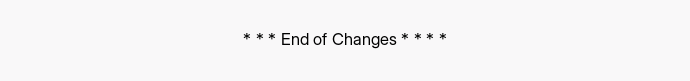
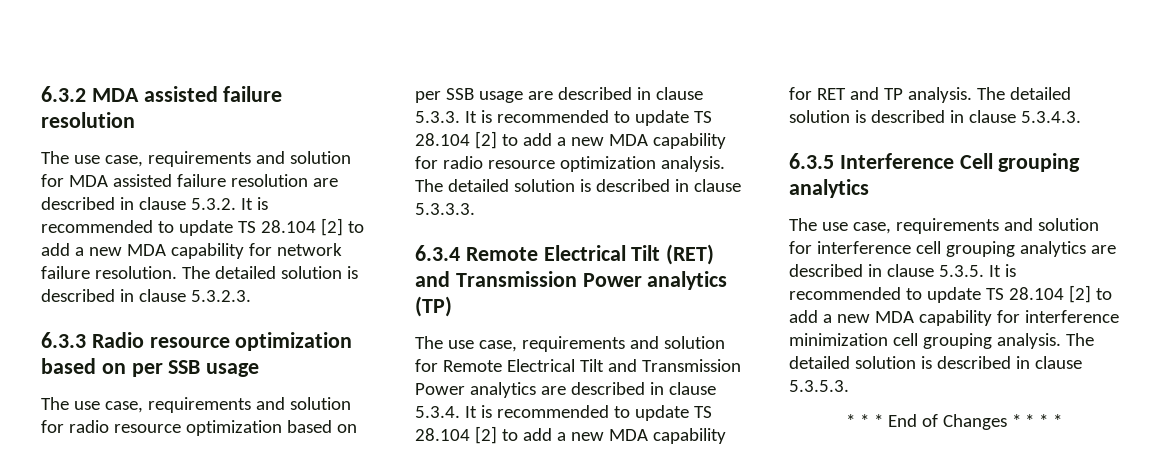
(243, 39) none -> [41,86,283,102] [41,112,135,128] [41,151,351,167] [41,174,338,187] [41,197,268,210] [41,218,364,236] [41,243,342,259] [41,266,358,279] [41,289,251,302] [41,332,353,351] [41,358,260,377] [41,397,351,413] [41,420,357,436] [415,87,703,103] [415,110,712,126] [415,131,726,149] [415,156,725,172] [415,179,741,192] [415,203,475,215] [415,244,715,265] [415,271,728,290] [415,296,452,317] [415,336,725,352] [415,359,741,372] [415,382,716,398] [415,405,712,421] [415,426,726,444] [789,87,1071,103] [789,110,1081,123] [789,153,1081,172] [789,179,869,198] [789,218,1099,234] [789,241,1116,257] [789,264,1016,277] [789,285,1112,303] [789,310,1119,326] [789,333,1094,349] [789,356,1082,369] [789,380,849,392] 6.3.2 MDA assisted failure resolution // The use case, requirements and solution for MDA assisted failure resolution are described in clause 5.3.2. It is recommended to update TS 28.104 [2] to add a new MDA capability for network failure resolution. The detailed solution is described in clause 5.3.2.3. // 6.3.3 Radio resource optimization based on per SSB usage // The use case, requirements and solution for radio resource optimization based on per SSB usage are described in clause 5.3.3. It is recommended to update TS 28.104 [2] to add a new MDA capability for radio resource optimization analysis. The detailed solution is described in clause 5.3.3.3. // 6.3.4 Remote Electrical Tilt (RET) and Transmission Power analytics (TP) // The use case, requirements and solution for Remote Electrical Tilt and Transmission Power analytics are described in clause 5.3.4. It is recommended to update TS 28.104 [2] to add a new MDA capability for RET and TP analysis. The detailed solution is described in clause 5.3.4.3. // 6.3.5 Interference Cell grouping analytics // The use case, requirements and solution for interference cell grouping analytics are described in clause 5.3.5. It is recommended to update TS 28.104 [2] to add a new MDA capability for interference minimization cell grouping analysis. The detailed solution is described in clause 5.3.5.3. //

